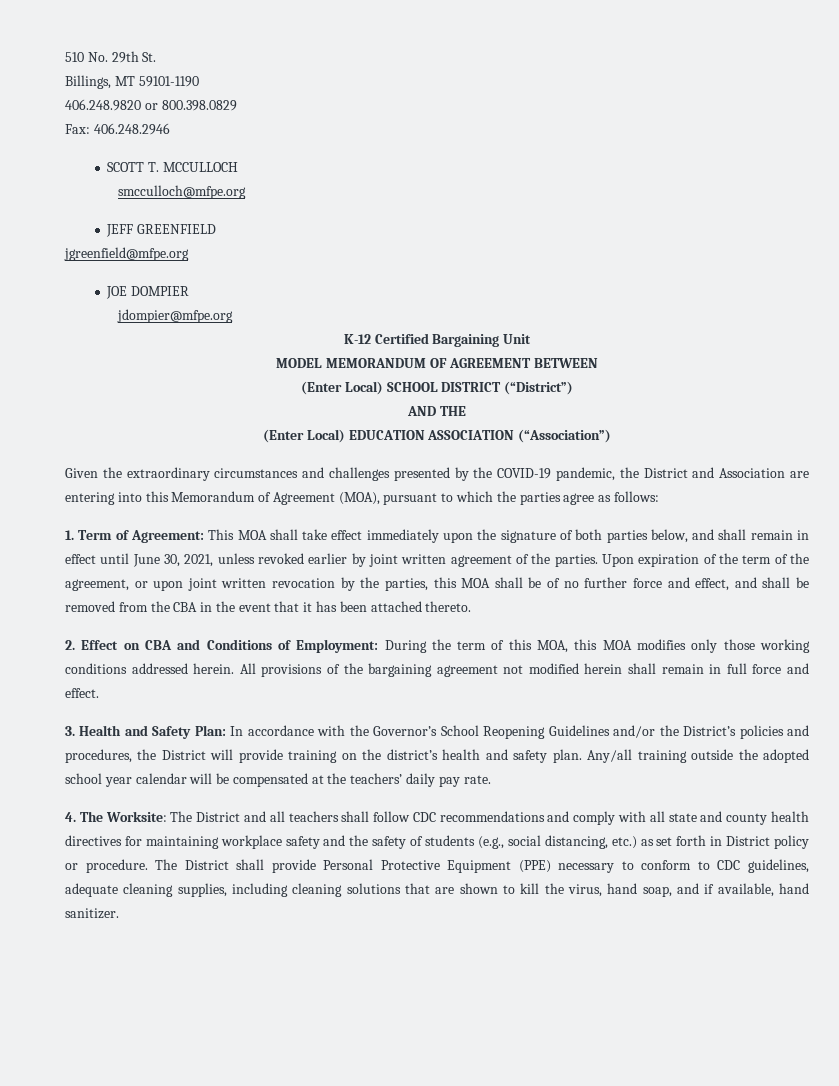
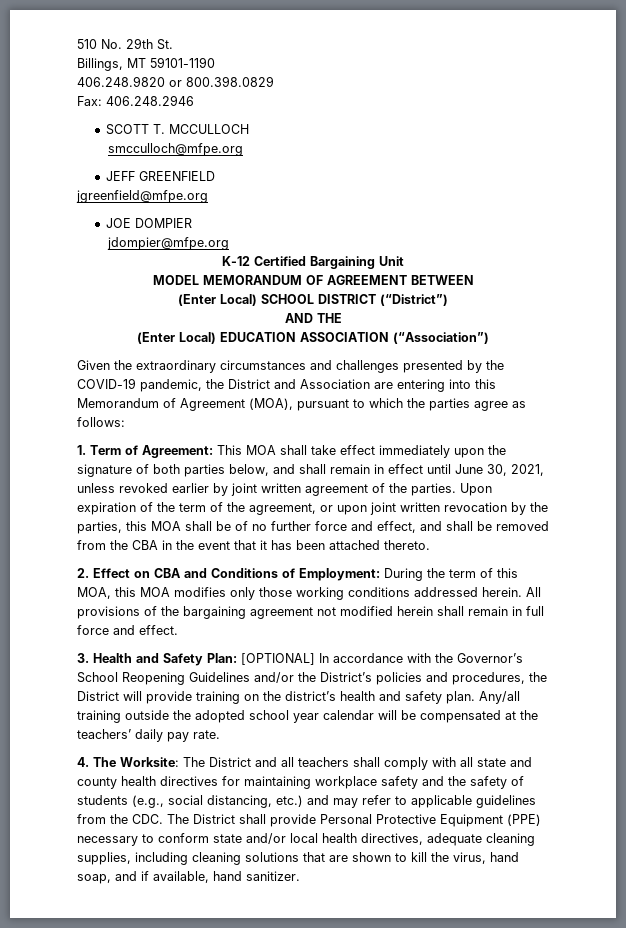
(226, 730) none -> [241,653,315,665] [OPTIONAL]
[373,811,570,822] follow CDC recommendations and -> (380, 762) none
[640,835,810,849] [65,859,148,873] as set forth in District policy or procedure. -> [307,795,536,808] [77,814,163,824] and may refer to applicable guidelines from the CDC.
[697,859,809,873] to CDC guidelines, -> [213,833,423,845] state and/or local health directives,

